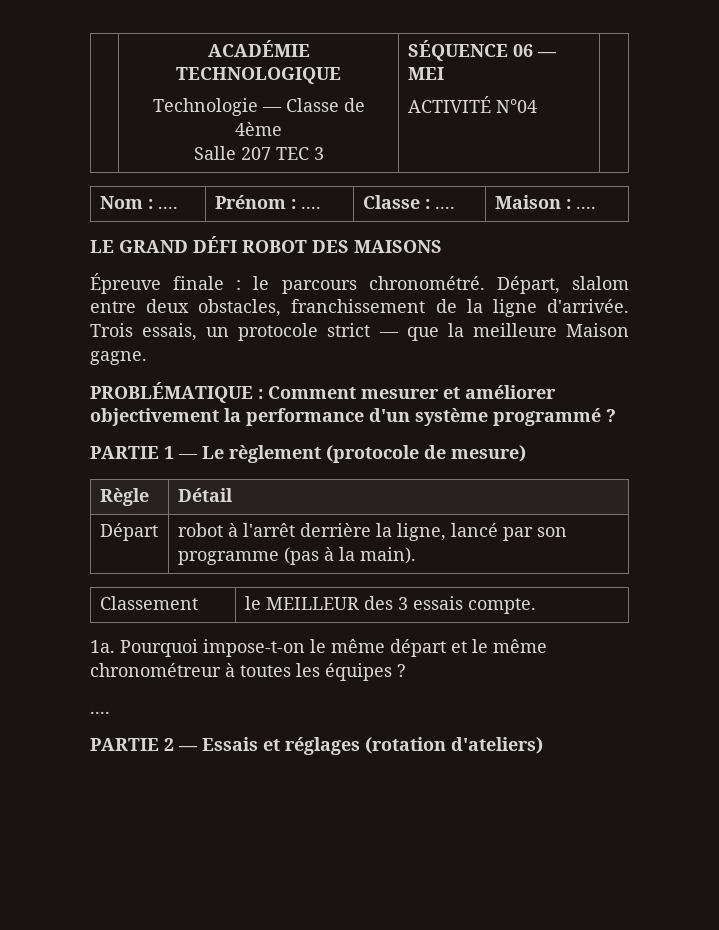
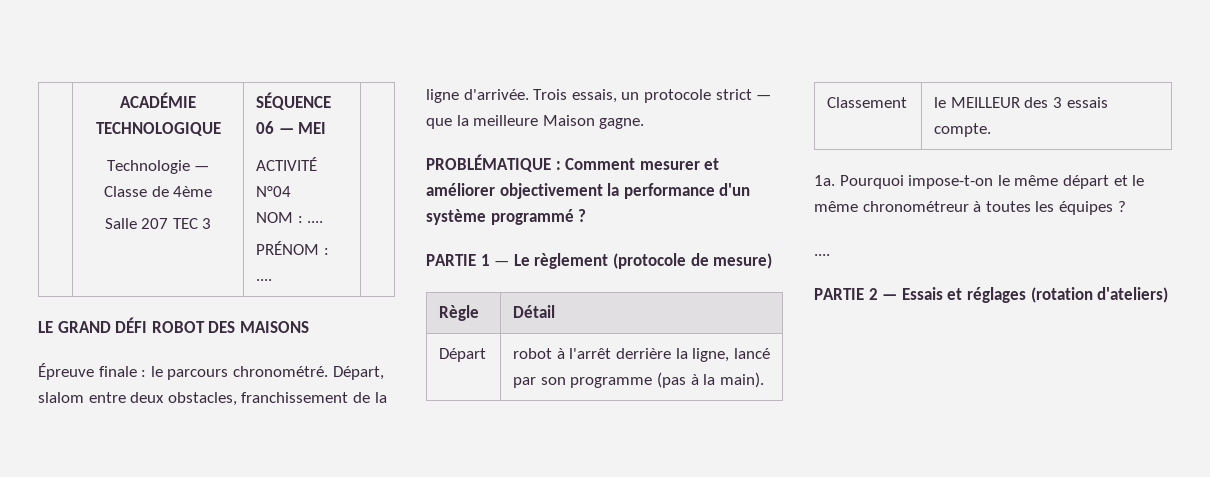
[99,196,178,209] [214,195,321,209] [362,195,455,209] [494,195,596,209] | // Nom : .... | Prénom : .... | Classe : .... | Maison : .... -> [256,212,324,223] [256,241,329,255] [256,279,273,281] // NOM : .... // PRÉNOM : .... |

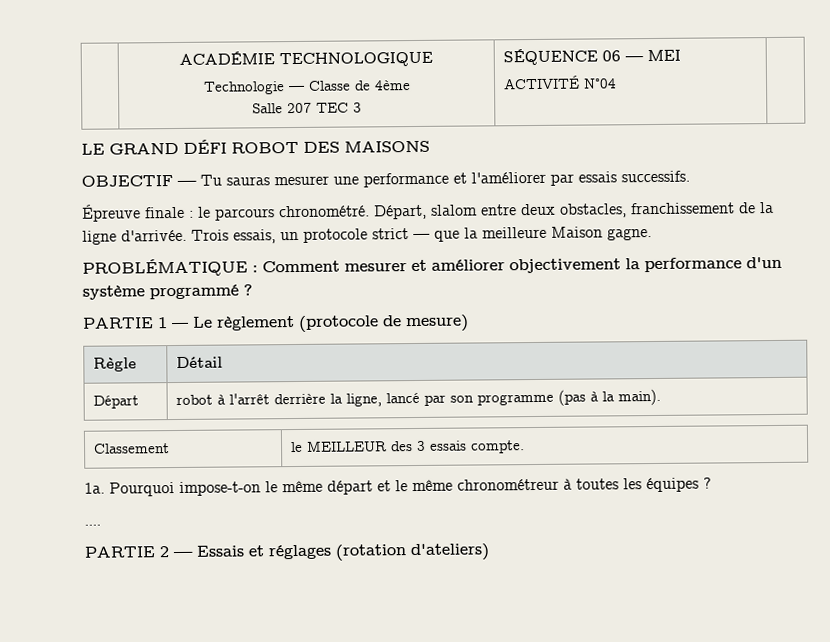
[256,212,324,223] [256,241,329,255] [256,279,273,281] // NOM : .... // PRÉNOM : .... -> (617, 83) none
(309, 327) none -> [81,170,690,188] // OBJECTIF — Tu sauras mesurer une performance et l'améliorer par essais successifs.

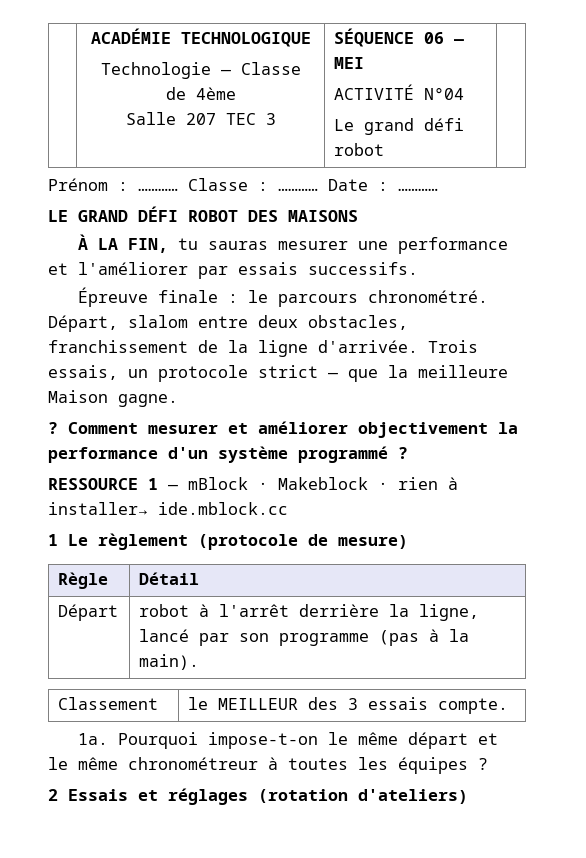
(617, 83) | -> [334,118,465,135] [334,143,385,156] [48,178,438,191] // Le grand défi robot | // Prénom : ………… Classe : ………… Date : …………
[81,174,222,187] OBJECTIF — Tu -> [78,234,199,253] À LA FIN, tu
[82,258,258,277] PROBLÉMATIQUE : -> [48,422,58,434] ?
[82,317,154,329] PARTIE -> [48,478,138,490] RESSOURCE
(189, 325) none -> [188,477,458,490] [48,502,288,515] [48,534,58,546] mBlock · Makeblock · rien à installer→ ide.mblock.cc // 1
[84,524,101,526] [84,546,193,558] .... // PARTIE 2 — -> [48,789,58,801] 2

